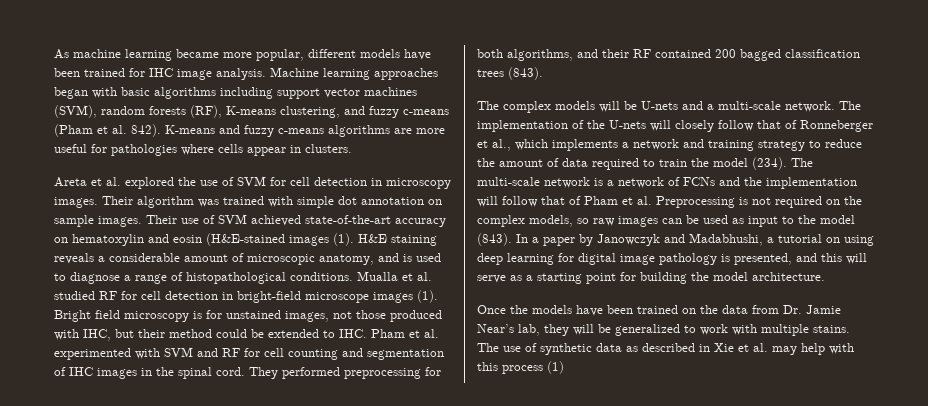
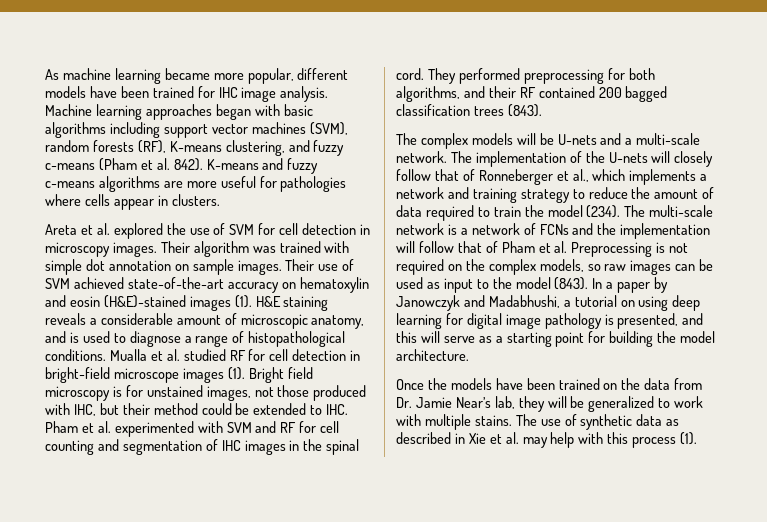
[206,233,285,246] (H&E-stained -> [103,295,186,308] (H&E)-stained
[547,361,564,374] (1) -> [680,432,698,445] (1).

